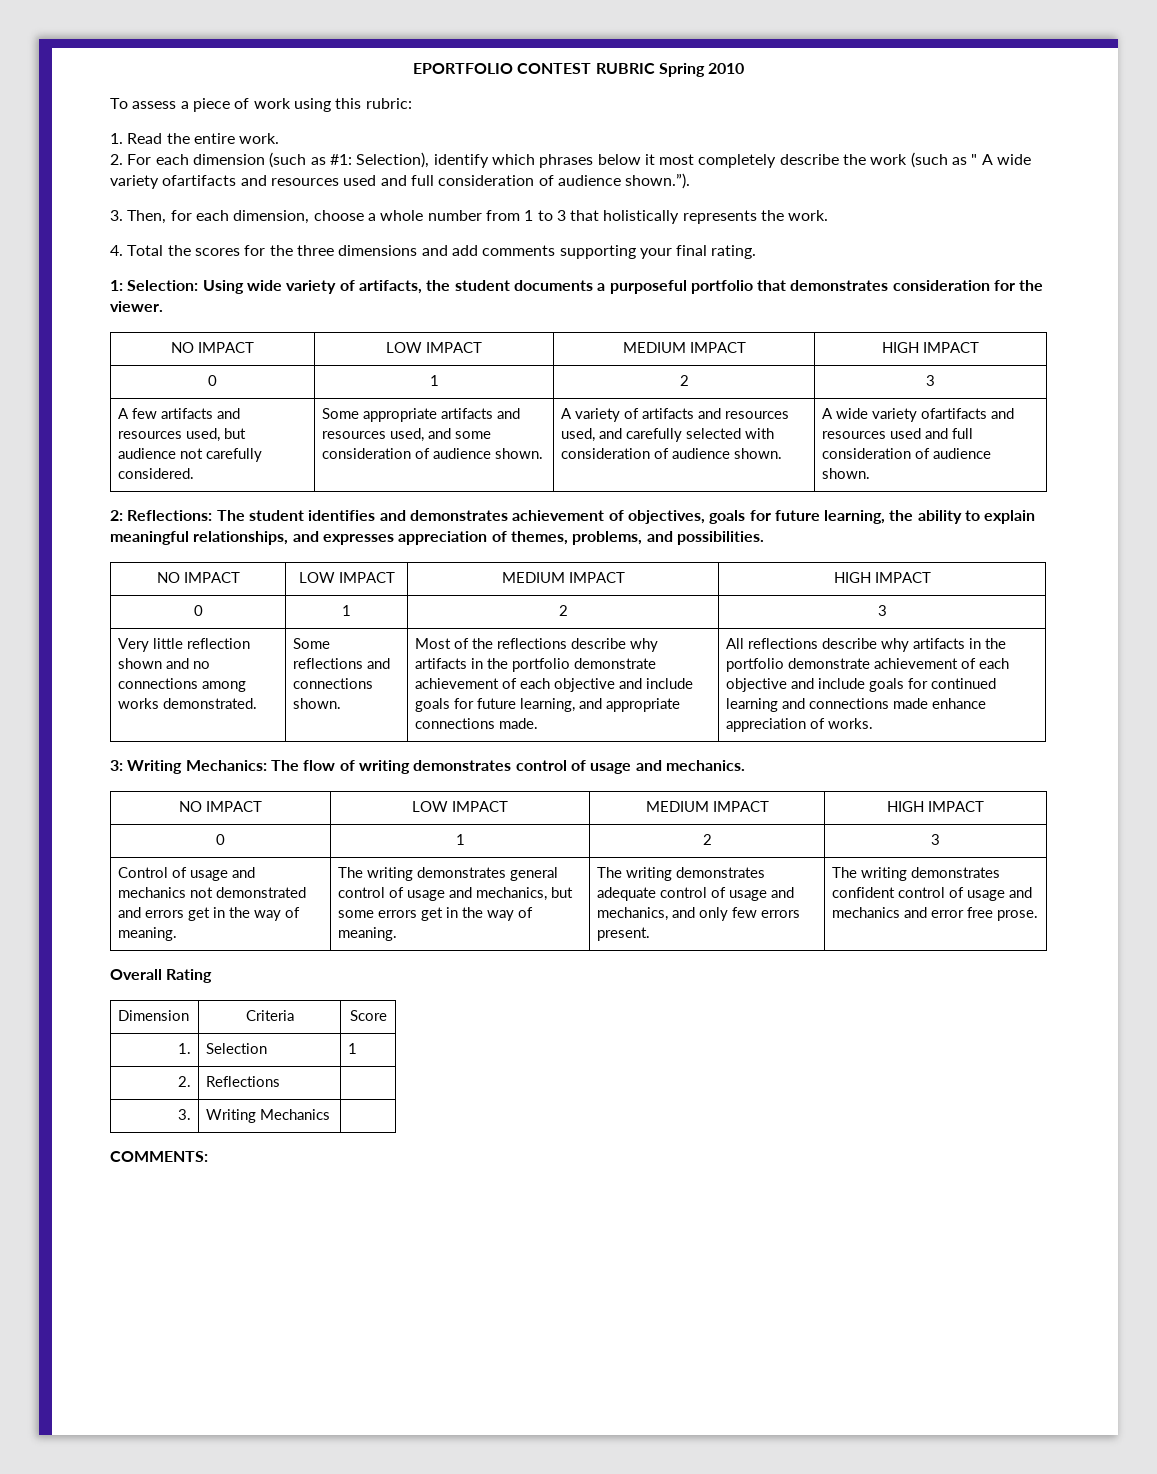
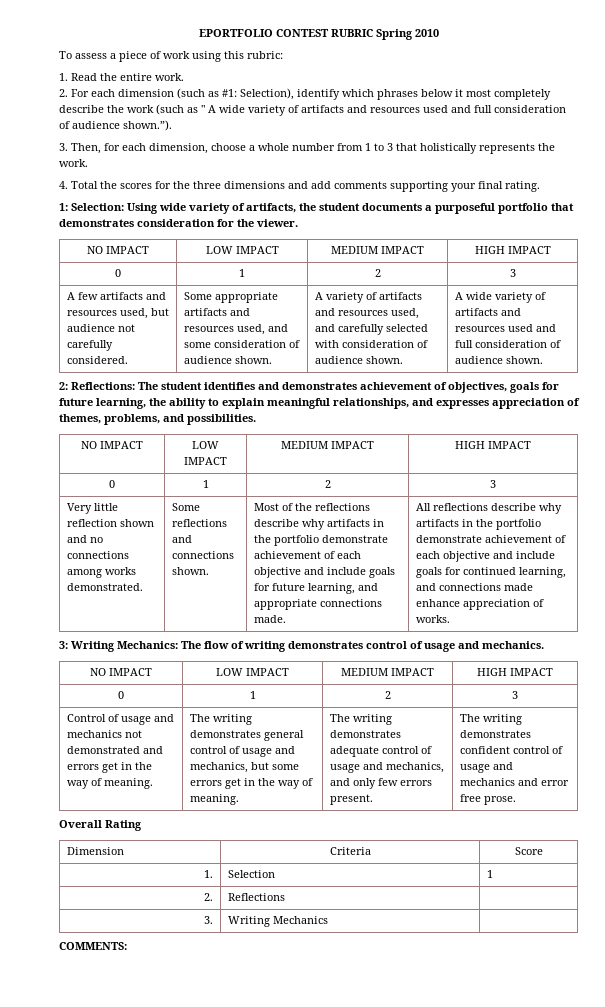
[162,175,237,186] ofartifacts -> [288,105,344,113] of artifacts
[921,408,988,419] ofartifacts -> [534,292,546,300] [454,308,498,316] of artifacts
[726,698,779,712] learning -> [518,567,566,578] learning,

